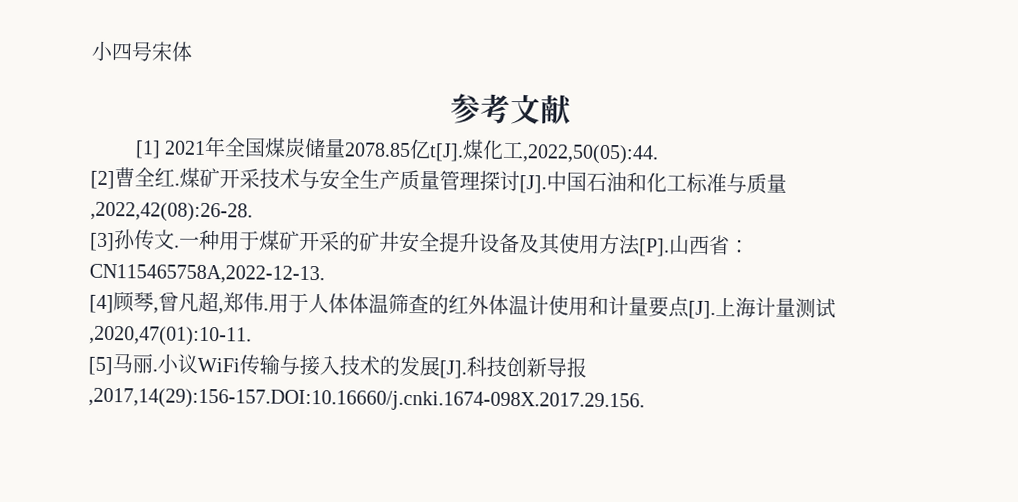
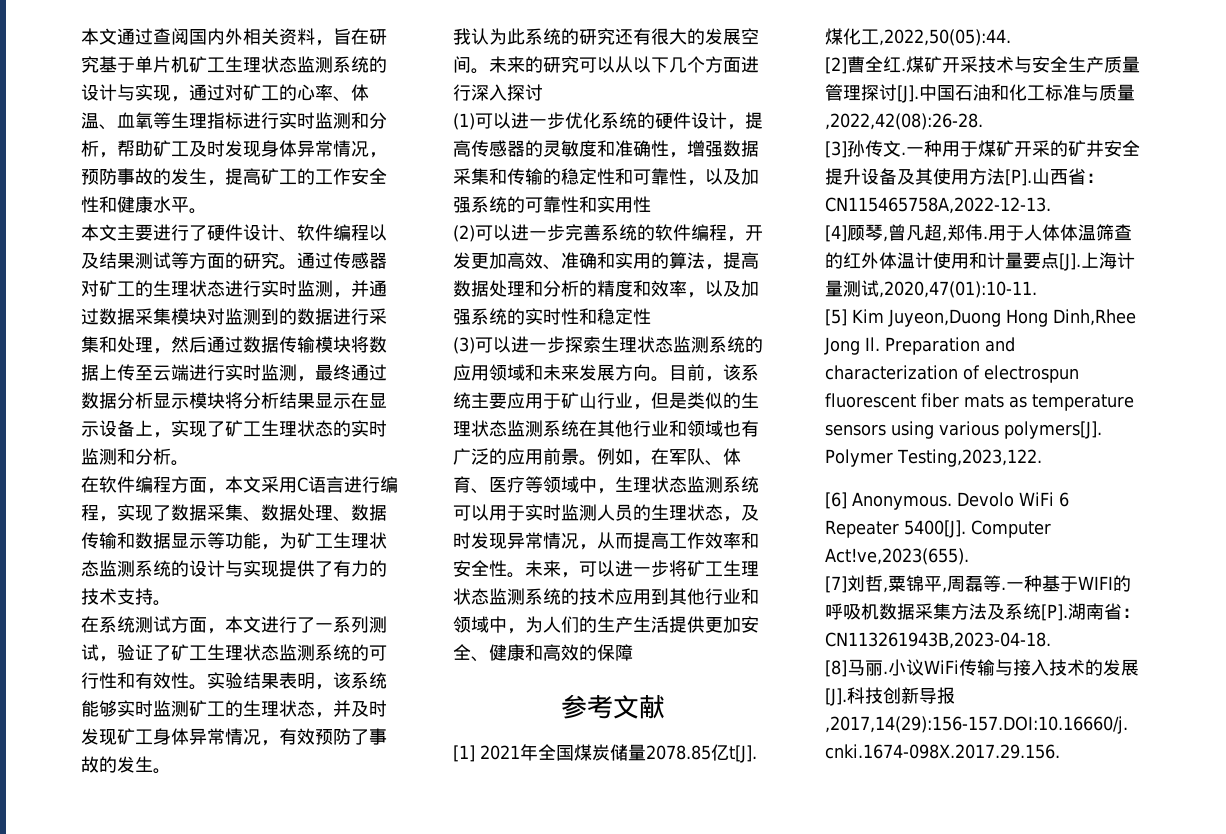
[91,40,193,62] 小四号宋体 -> [81,28,387,46] [81,56,387,73] [81,84,369,102] [81,112,387,130] [81,140,387,158] [81,168,387,186] [81,196,207,214] [81,224,387,242] [81,252,387,270] [81,280,387,298] [81,308,387,325] [81,336,387,354] [81,364,387,382] [81,392,387,409] [81,420,387,438] [81,448,189,466] [81,476,398,494] [81,504,387,522] [81,532,387,550] [81,560,387,577] [81,588,171,606] [81,616,387,634] [81,644,387,662] [81,672,387,690] [81,700,387,718] [81,728,387,746] [81,756,171,774] [453,28,759,45] [453,56,759,74] [453,84,543,101] [453,112,763,130] [453,140,759,158] [453,168,759,186] [453,196,651,213] [453,224,763,242] [453,252,759,270] [453,280,759,298] [453,308,651,325] [453,336,763,354] [453,364,759,382] [453,392,759,410] [453,420,759,437] [453,448,741,466] [453,476,759,494] [453,504,759,522] [453,532,759,550] [453,560,759,578] [453,588,759,605] [453,616,759,634] [453,644,633,662] 本文通过查阅国内外相关资料，旨在研究基于单片机矿工生理状态监测系统的设计与实现，通过对矿工的心率、体温、血氧等生理指标进行实时监测和分析，帮助矿工及时发现身体异常情况，预防事故的发生，提高矿工的工作安全性和健康水平。 // 本文主要进行了硬件设计、软件编程以及结果测试等方面的研究。通过传感器对矿工的生理状态进行实时监测，并通过数据采集模块对监测到的数据进行采集和处理，然后通过数据传输模块将数据上传至云端进行实时监测，最终通过数据分析显示模块将分析结果显示在显示设备上，实现了矿工生理状态的实时监测和分析。 // 在软件编程方面，本文采用C语言进行编程，实现了数据采集、数据处理、数据传输和数据显示等功能，为矿工生理状态监测系统的设计与实现提供了有力的技术支持。 // 在系统测试方面，本文进行了一系列测试，验证了矿工生理状态监测系统的可行性和有效性。实验结果表明，该系统能够实时监测矿工的生理状态，并及时发现矿工身体异常情况，有效预防了事故的发生。 // 我认为此系统的研究还有很大的发展空间。未来的研究可以从以下几个方面进行深入探讨 // (1)可以进一步优化系统的硬件设计，提高传感器的灵敏度和准确性，增强数据采集和传输的稳定性和可靠性，以及加强系统的可靠性和实用性 // (2)可以进一步完善系统的软件编程，开发更加高效、准确和实用的算法，提高数据处理和分析的精度和效率，以及加强系统的实时性和稳定性 // (3)可以进一步探索生理状态监测系统的应用领域和未来发展方向。目前，该系统主要应用于矿山行业，但是类似的生理状态监测系统在其他行业和领域也有广泛的应用前景。例如，在军队、体育、医疗等领域中，生理状态监测系统可以用于实时监测人员的生理状态，及时发现异常情况，从而提高工作效率和安全性。未来，可以进一步将矿工生理状态监测系统的技术应用到其他行业和领域中，为人们的生产生活提供更加安全、健康和高效的保障
(113, 366) none -> [852,309,1136,327] [824,337,1015,355] [825,365,1079,383] [825,393,1134,411] [825,421,1102,439] [825,449,1042,467] [825,492,1069,510] [825,520,1051,538] [825,548,969,565] [825,575,1131,593] [825,603,1140,621] [825,632,1051,649] [825,660,847,677] Kim Juyeon,Duong Hong Dinh,Rhee Jong Il. Preparation and characterization of electrospun fluorescent fiber mats as temperature sensors using various polymers[J]. Polymer Testing,2023,122. // [6] Anonymous. Devolo WiFi 6 Repeater 5400[J]. Computer Act!ve,2023(655). // [7]刘哲,粟锦平,周磊等.一种基于WIFI的呼吸机数据采集方法及系统[P].湖南省：CN113261943B,2023-04-18. // [8]

